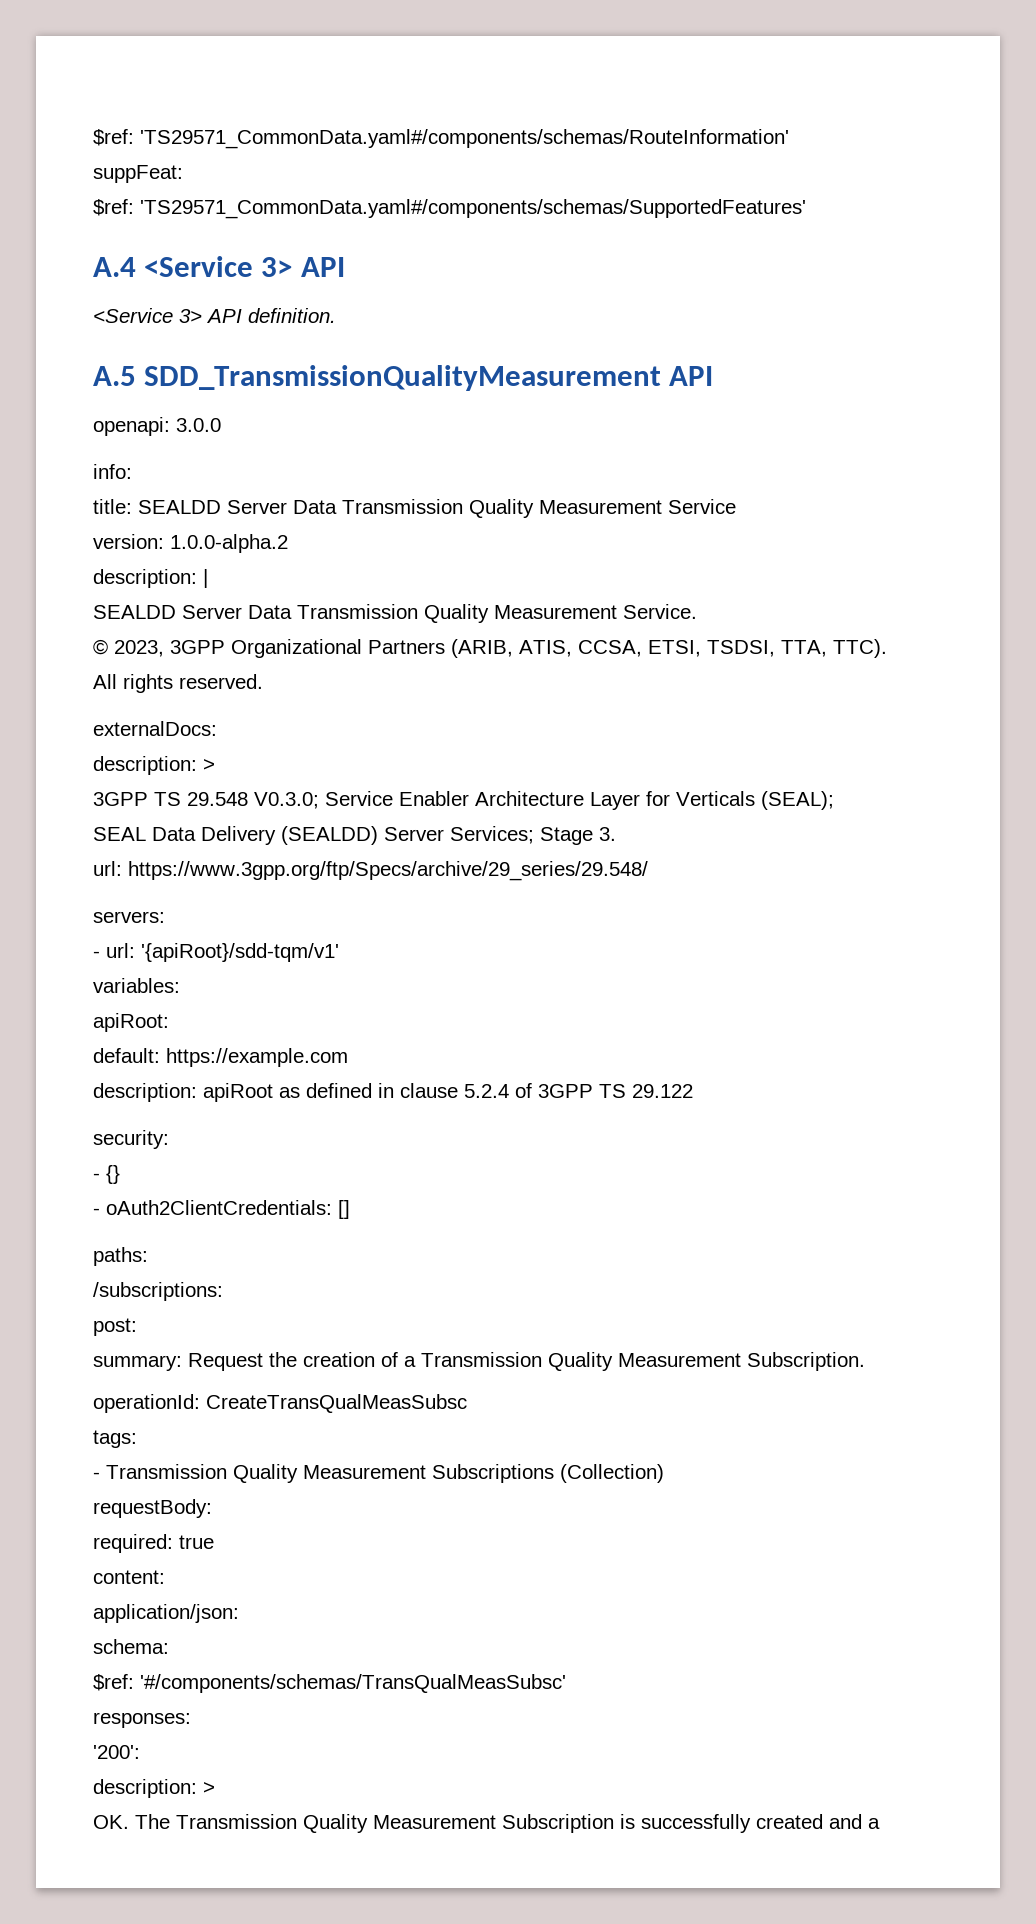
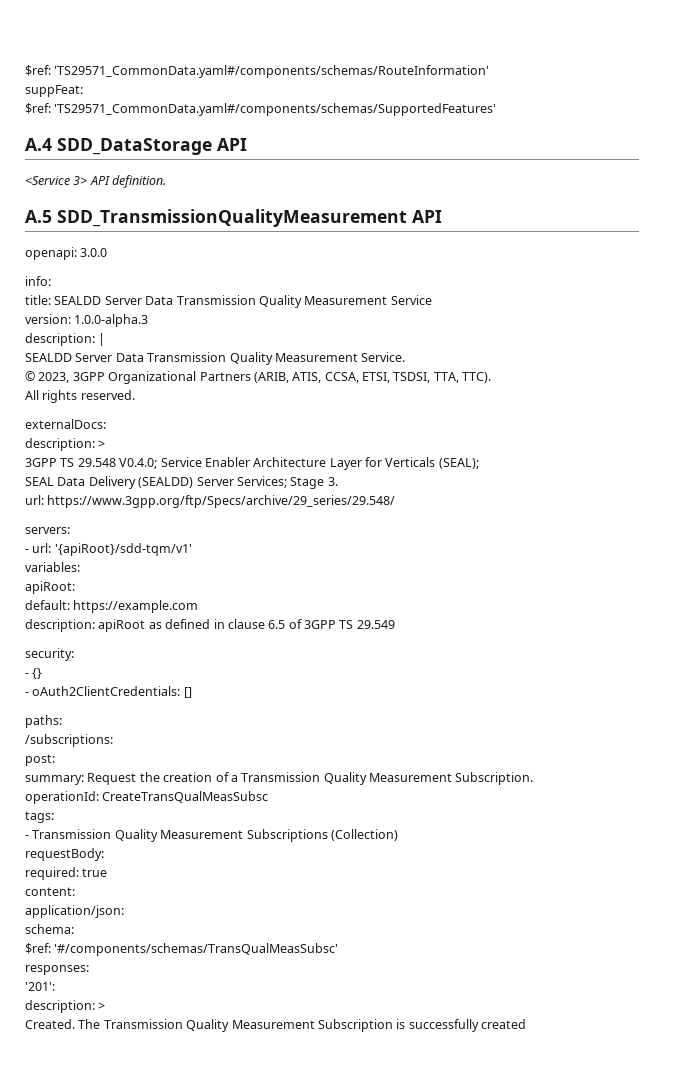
[144,256,293,277] <Service 3> -> [57,138,212,155] SDD_DataStorage
[170,534,288,553] 1.0.0-alpha.2 -> [74,314,149,327] 1.0.0-alpha.3
[254,792,319,809] V0.3.0; -> [119,458,158,469] V0.4.0;
[464,1084,509,1098] 5.2.4 -> [268,620,286,629] 6.5
[632,1084,693,1098] 29.122 -> [356,620,395,629] 29.549
[93,1745,140,1759] [93,1779,215,1798] [93,1815,129,1829] '200': // description: > // OK. -> [25,982,55,991] [25,1000,106,1013] [25,1019,75,1029] '201': // description: > // Created.
[829,1814,880,1829] and a -> (526, 1024) none

